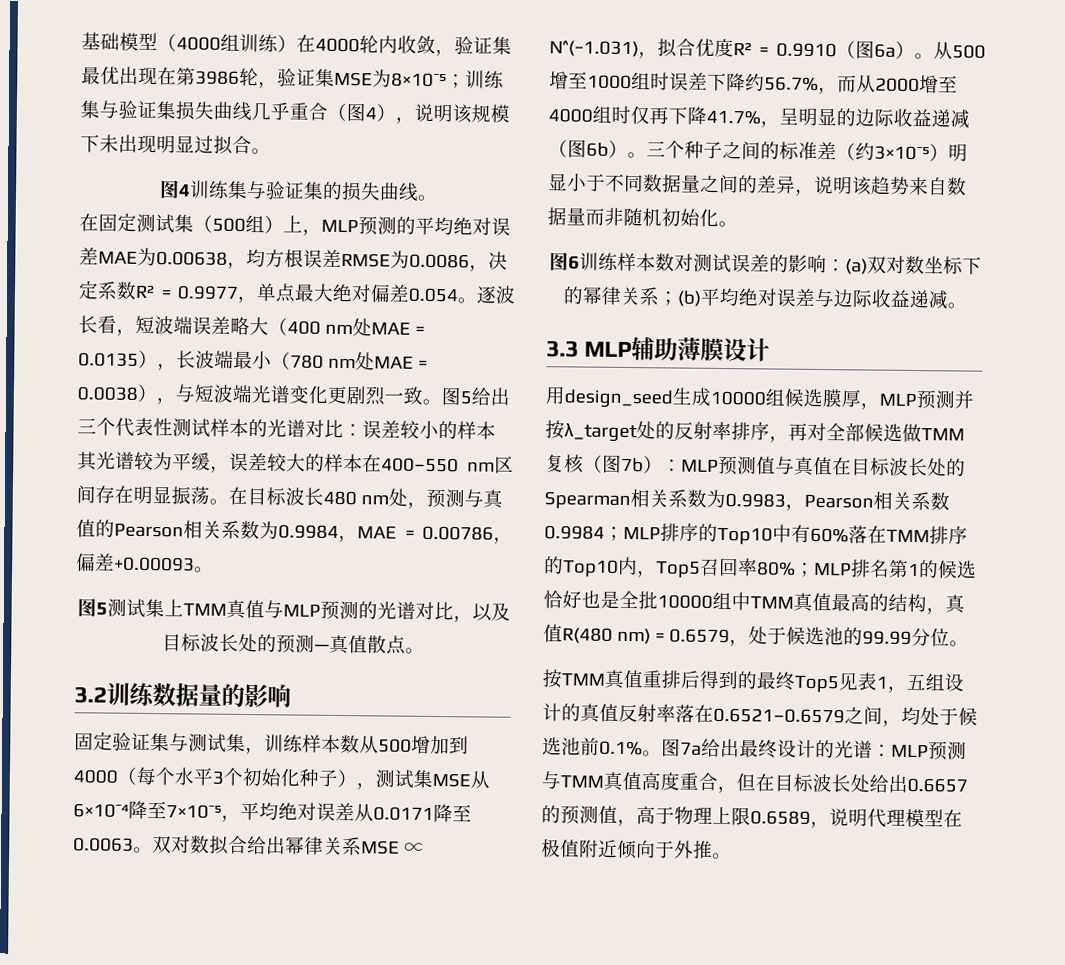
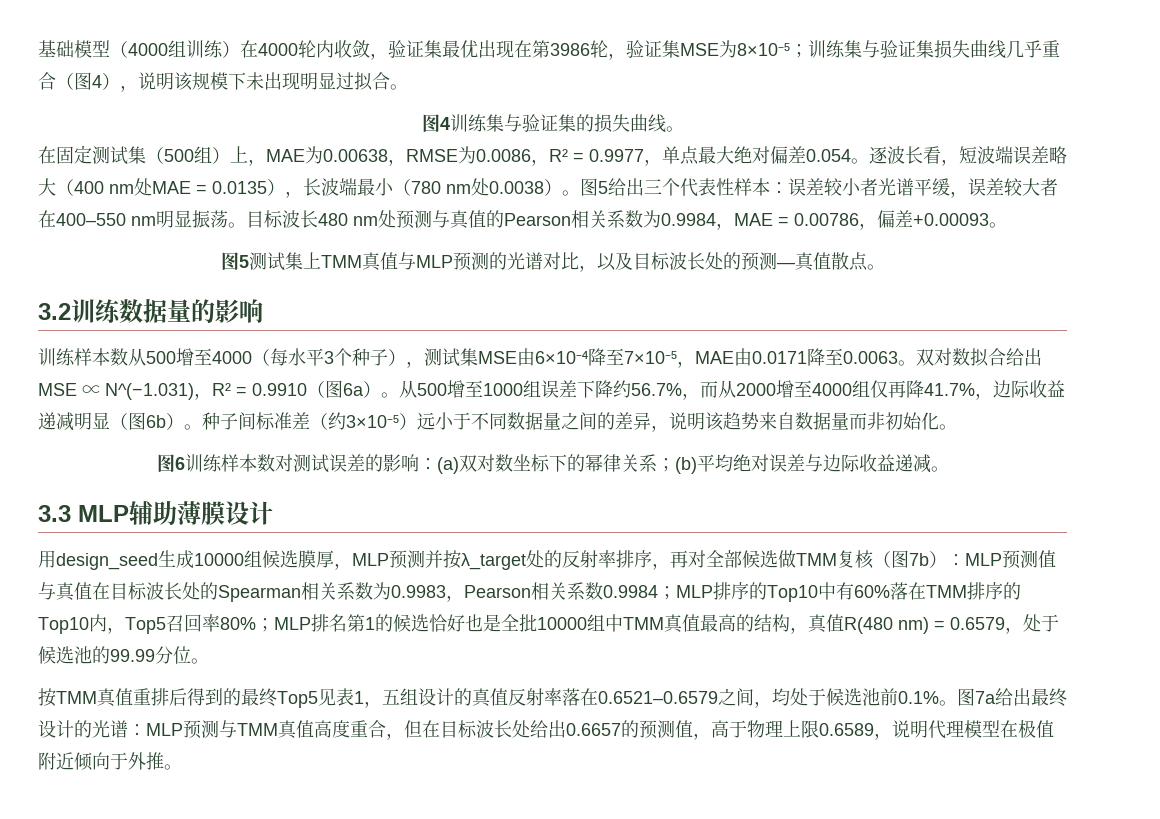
[321,216,511,236] [79,247,99,266] MLP预测的平均绝对误差 -> (266, 162) none
[246,248,342,268] 均方根误差 -> (406, 162) none
[488,251,508,270] [78,280,137,300] 决定系数 -> (549, 162) none
[373,356,428,369] [77,383,423,406] MAE = 0.0038），与短波端光谱变化更剧烈一致 -> [489,179,562,196] 0.0038）
[172,418,496,440] [77,451,173,471] 测试样本的光谱对比：误差较小的样本其光谱较为 -> [734,178,914,196] 样本：误差较小者光谱
[305,453,363,473] 的样本 -> [1040,178,1058,196] 者
[494,455,514,474] [76,485,134,504] 区间存在 -> (156, 221) none
[228,486,248,506] 在 -> (246, 225) none
[406,501,427,509] ， -> (396, 219) none
[74,731,265,755] 固定验证集与测试集， -> (263, 311) none
[430,735,469,755] 加到 -> [194,348,212,365] 至
[155,767,175,786] 个 -> (288, 357) none
[242,767,300,787] 初始化 -> (352, 357) none
[470,770,490,789] 从 -> [517,348,535,366] 由
[240,801,374,822] 平均绝对误差从 -> [695,348,752,366] MAE由
[285,836,362,856] 幂律关系 -> (1042, 357) none
[657,38,734,58] 拟合优度 -> (212, 396) none
[650,72,670,91] 时 -> (541, 388) none
[611,105,970,129] 时仅再下降41.7%，呈明显的边际收益递减 -> [870,380,1065,400] [38,412,110,431] 仅再降41.7%，边际收益递减明显
[646,140,780,160] 三个种子之间的 -> [202,412,256,430] 种子间
[948,143,968,162] [548,173,568,191] 明显 -> [417,412,435,430] 远
[623,207,662,227] 随机 -> (885, 421) none

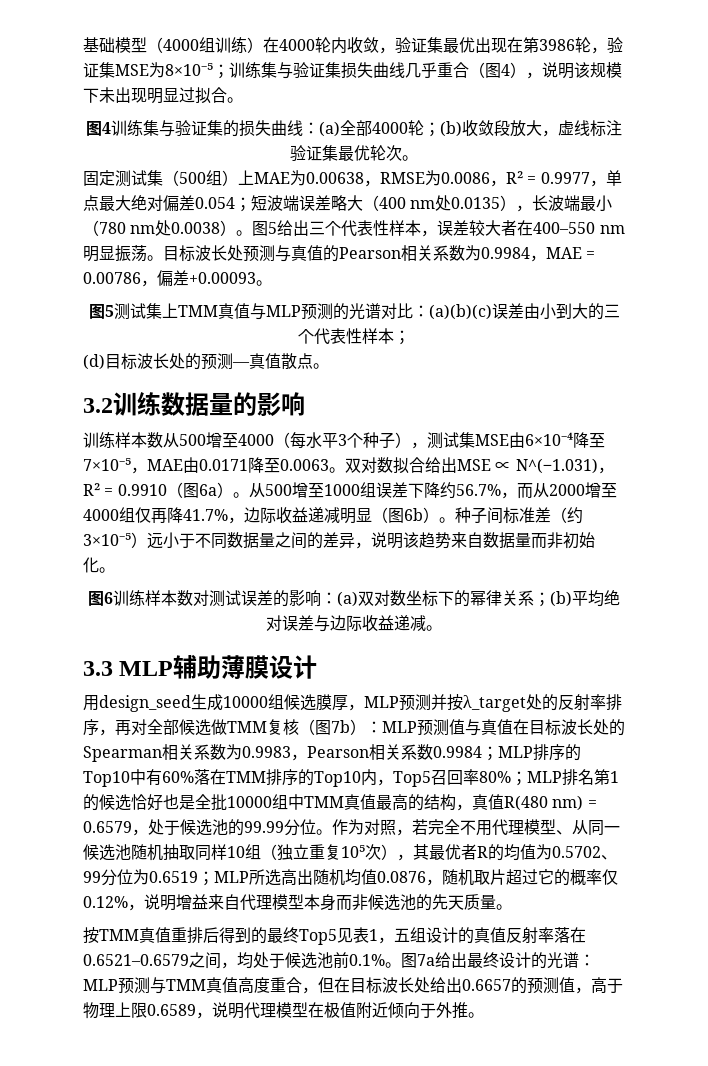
[665,126,684,132] [38,146,56,164] 。 // 在 -> [303,120,622,137] [290,145,418,161] ：(a)全部4000轮；(b)收敛段放大，虚线标注验证集最优轮次。 //
[248,159,266,166] ， -> (254, 177) none
[851,146,959,166] 。逐波长看， -> [235,197,251,212] ；
[152,181,207,194] MAE = -> (452, 203) none
[770,178,950,196] ：误差较小者光谱平缓 -> (422, 228) none
[318,213,378,226] 480 nm -> (227, 253) none
[578,252,633,272] ，以及 -> [412,303,620,320] [298,328,410,345] [83,354,105,370] ：(a)(b)(c)误差由小到大的三个代表性样本； // (d)
(209, 661) none -> [332,819,620,836] [83,844,617,861] [83,869,618,886] [83,894,512,911] 作为对照，若完全不用代理模型、从同一候选池随机抽取同样10组（独立重复10⁵次），其最优者R的均值为0.5702、99分位为0.6519；MLP所选高出随机均值0.0876，随机取片超过它的概率仅0.12%，说明增益来自代理模型本身而非候选池的先天质量。

